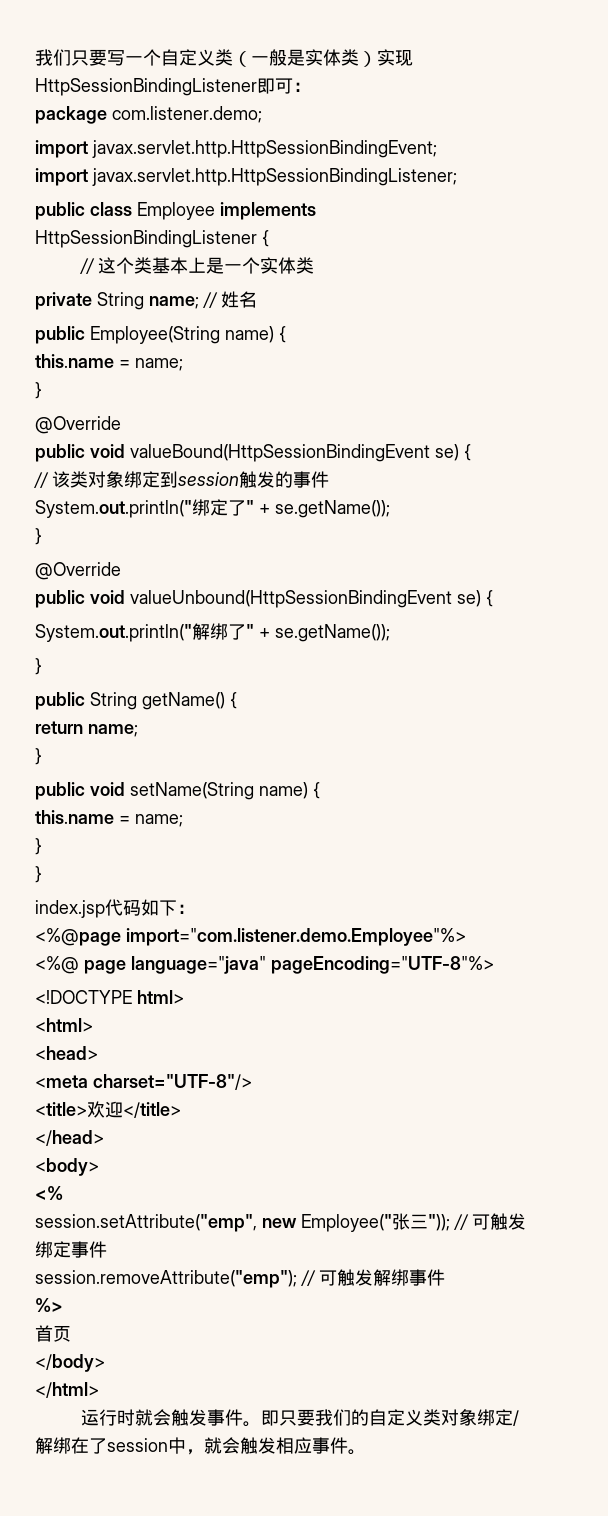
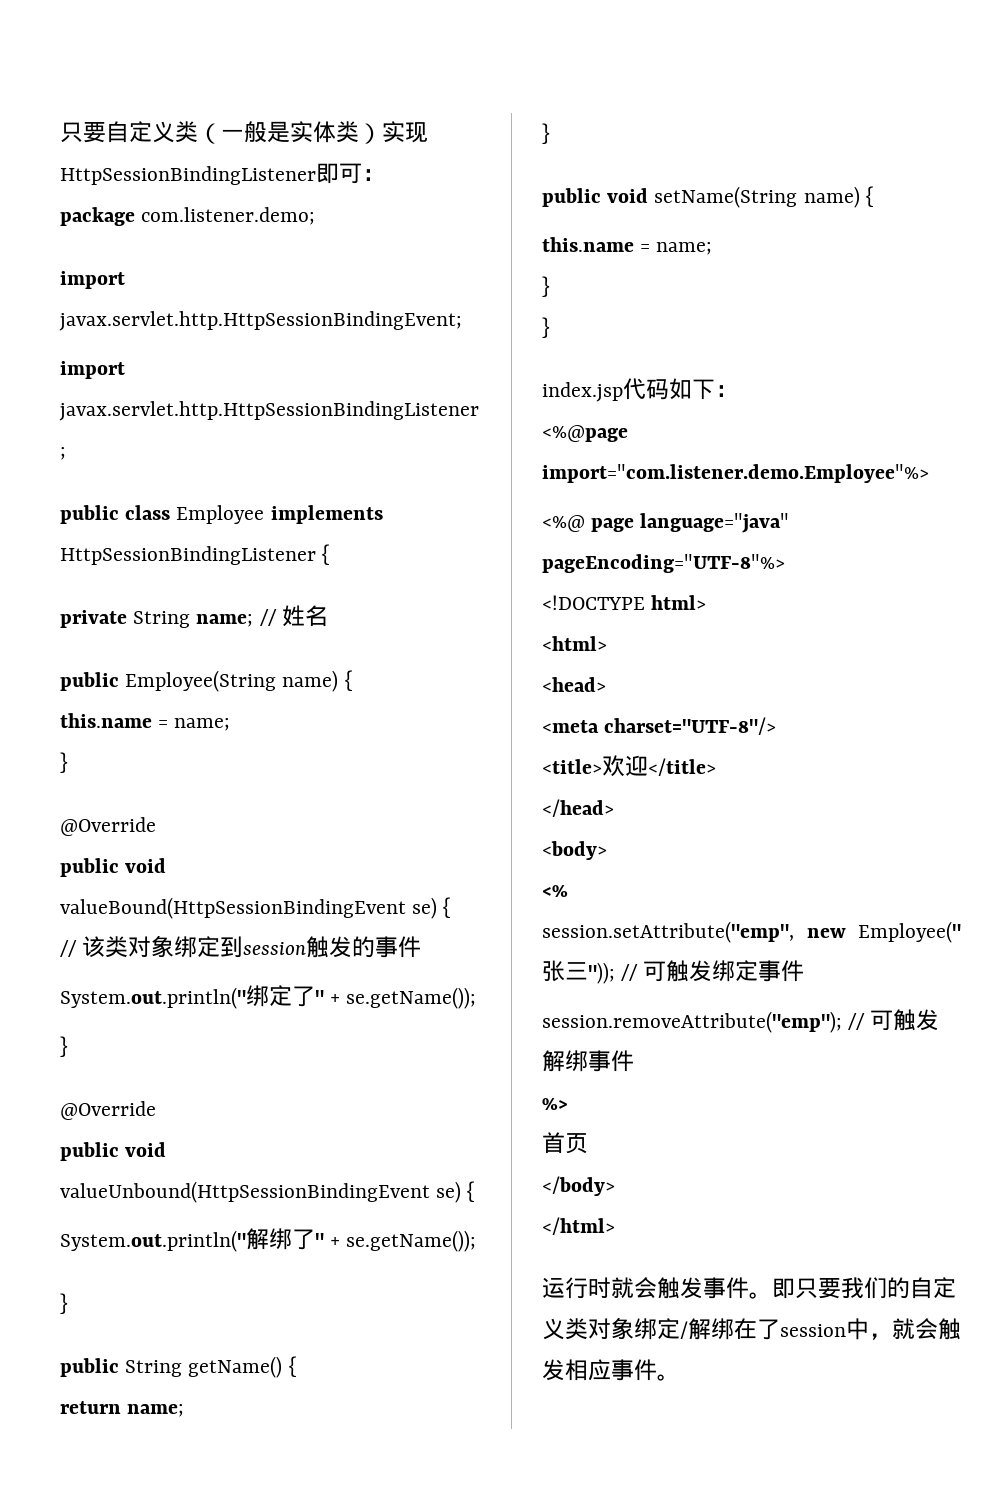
[35,49,161,66] 我们只要写一个 -> [60,122,106,143] 只要
[79,257,314,274] // // 这个类基本上是一个实体类 -> (331, 554) none

